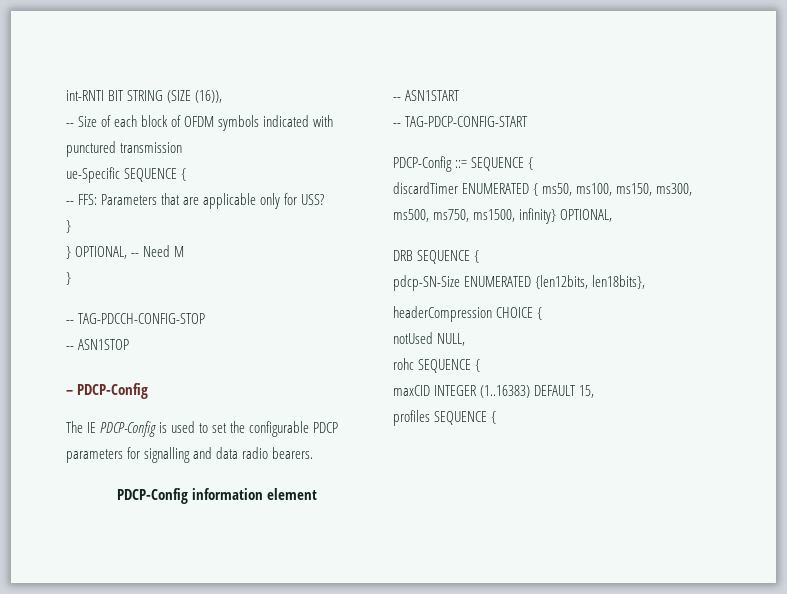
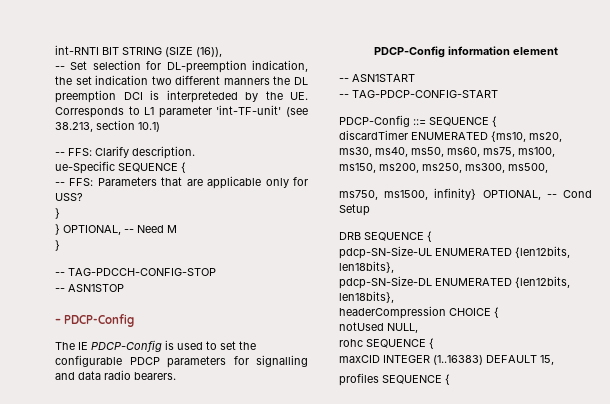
[78,115,334,131] [66,141,183,157] Size of each block of OFDM symbols indicated with punctured transmission -> [70,60,308,73] [55,75,308,85] [55,90,308,103] [55,105,308,118] [55,120,160,132] [55,146,195,159] Set selection for DL-preemption indication, the set indication two different manners the DL preemption DCI is interpreteded by the UE. Corresponds to L1 parameter 'int-TF-unit' (see 38.213, section 10.1) // -- FFS: Clarify description.
[533,183,653,196] { ms50, ms100, ms150, -> [491,131,562,142] [339,147,555,157] [339,163,462,173] {ms10, ms20, ms30, ms40, ms50, ms60, ms75, ms100, ms150, ms200, ms250,
(429, 215) none -> (548, 168) //
(613, 215) none -> [546,190,592,198] [339,204,370,216] -- Cond Setup
[393,275,460,291] pdcp-SN-Size -> [339,246,570,259] [339,261,394,273] [339,276,432,289] pdcp-SN-Size-UL ENUMERATED {len12bits, len18bits}, // pdcp-SN-Size-DL

